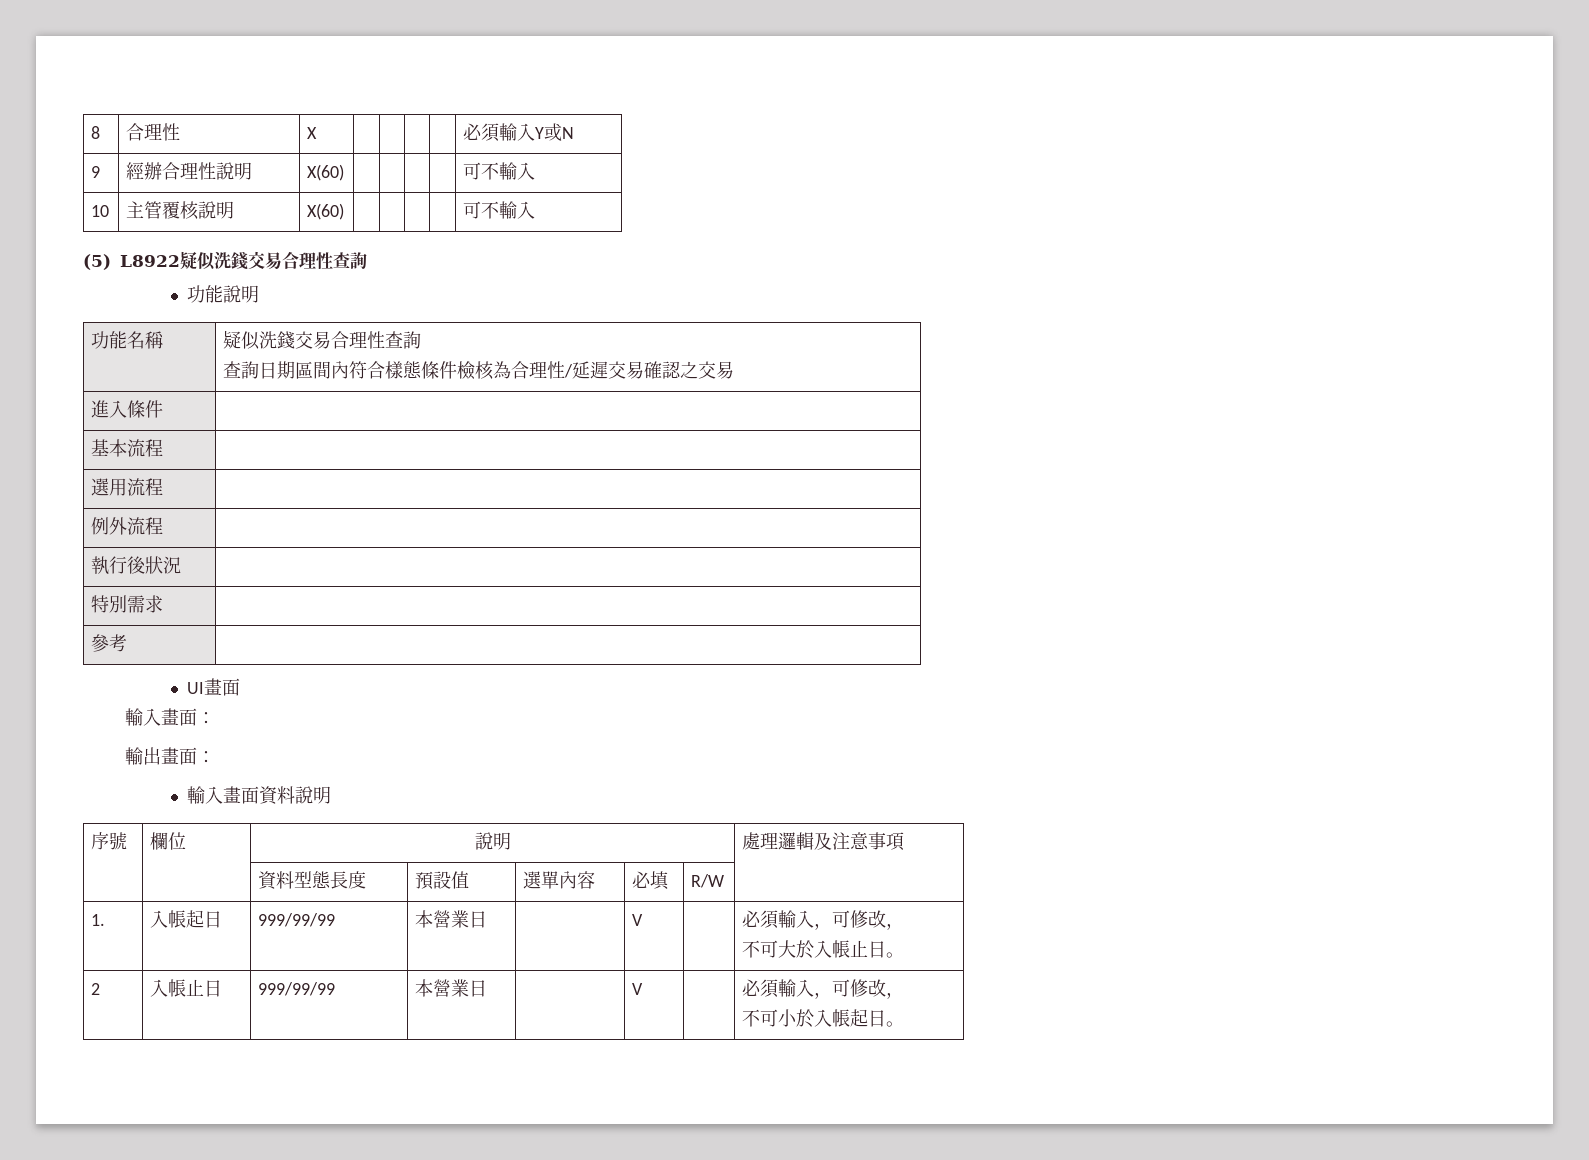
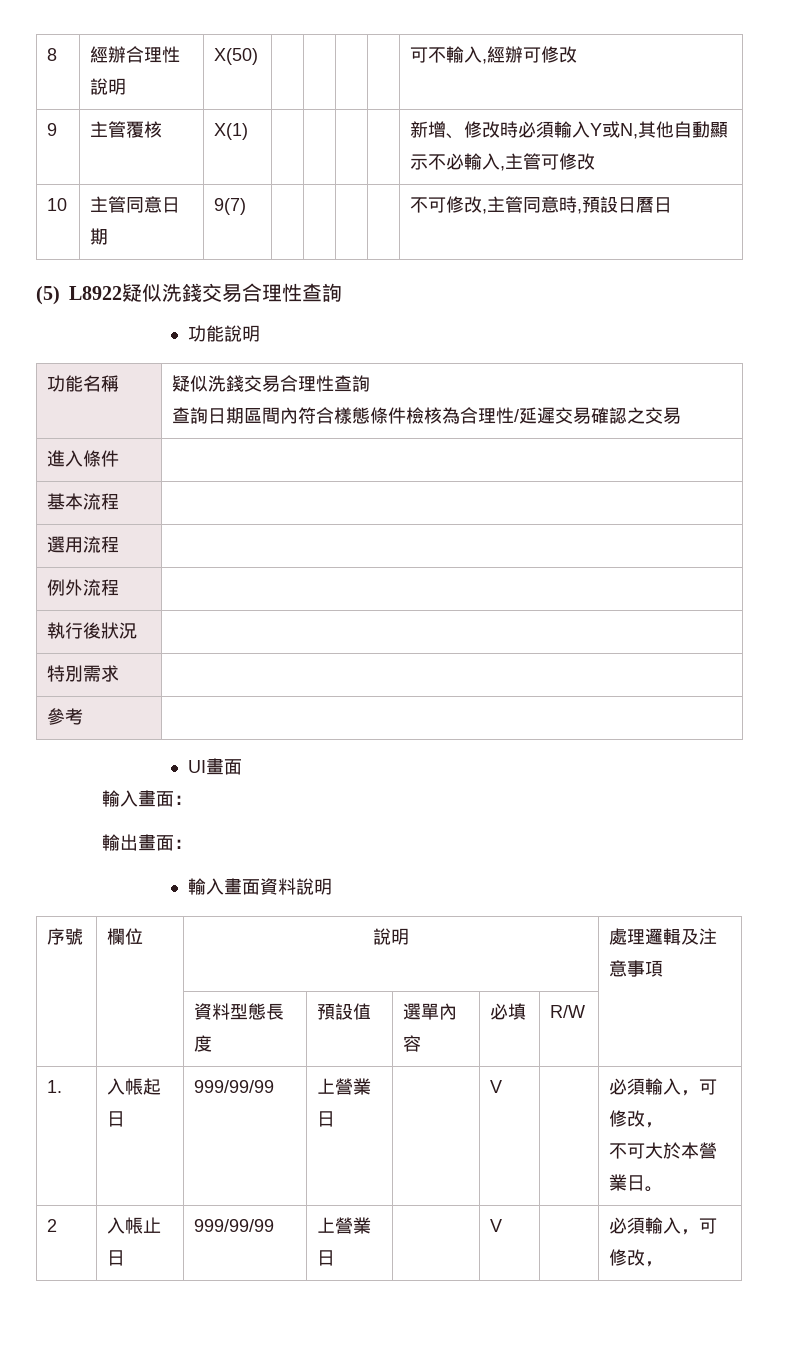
[126,123,181,141] [307,127,318,139] [463,123,575,142] [91,166,101,178] | 合理性 | X | | | | | 必須輸入Y或N // 9 -> (58, 54) none
[307,164,345,181] [463,162,536,180] [91,205,110,217] [126,201,235,220] [307,203,345,220] [463,201,536,219] X(60) | | | | | 可不輸入 // 10 | 主管覆核說明 | X(60) | | | | | 可不輸入 -> [214,48,259,65] [410,46,578,64] [47,123,58,136] [90,121,163,138] [214,123,249,140] [410,121,729,139] [410,153,596,171] [47,198,68,211] [90,196,181,213] [90,228,109,245] [214,198,247,215] [410,196,673,214] X(50) | | | | | 可不輸入,經辦可修改 // 9 | 主管覆核 | X(1) | | | | | 新增、修改時必須輸入Y或N,其他自動顯示不必輸入,主管可修改 // 10 | 主管同意日期 | 9(7) | | | | | 不可修改,主管同意時,預設日曆日
[415,910,434,928] 本 -> [317,1078,336,1094] 上
[814,940,869,958] 入帳止 -> [681,1142,718,1159] [609,1174,628,1191] 本營業
[415,979,488,997] [632,983,644,995] [742,979,905,999] [742,1009,905,1028] 本營業日 | | V | | 必須輸入，可修改， // 不可小於入帳起日。 -> [317,1217,372,1234] [317,1250,336,1266] [490,1219,503,1232] [609,1217,718,1235] [609,1249,664,1267] 上營業日 | | V | | 必須輸入，可修改，

